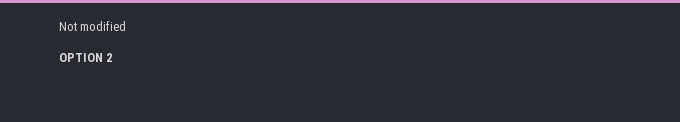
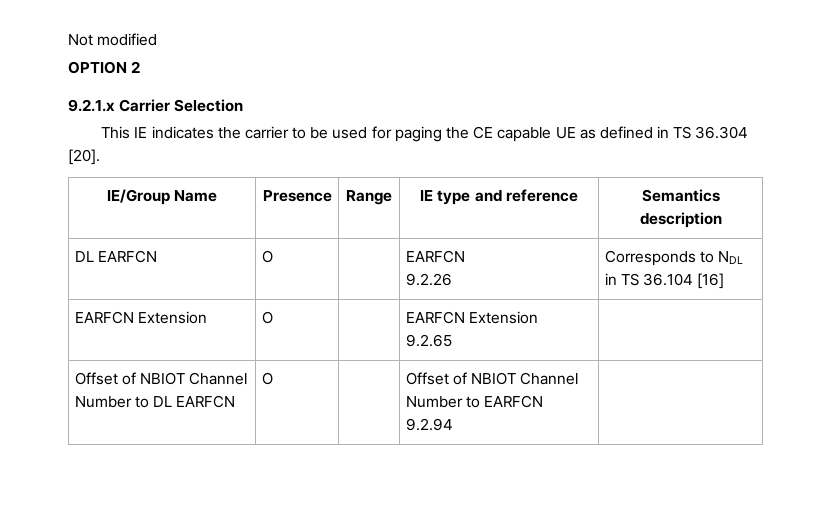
(113, 57) none -> [68,99,244,112] [101,126,749,142] [68,149,100,165] [106,189,218,205] [262,190,332,202] [346,190,392,205] [420,189,578,205] [641,189,720,202] [639,212,722,228] [74,250,157,263] [261,250,273,263] [405,250,465,263] [405,273,452,286] [604,250,743,266] [604,273,725,289] [74,311,207,324] [261,311,273,324] [405,311,538,324] [405,334,452,347] [74,372,248,385] [74,395,236,408] [261,372,273,385] [405,372,579,385] [405,395,543,408] [405,418,453,431] // 9.2.1.x Carrier Selection // This IE indicates the carrier to be used for paging the CE capable UE as defined in TS 36.304 [20]. // IE/Group Name | Presence | Range | IE type and reference | Semantics description // DL EARFCN | O | | EARFCN // 9.2.26 | Corresponds to NDL in TS 36.104 [16] // EARFCN Extension | O | | EARFCN Extension // 9.2.65 | // Offset of NBIOT Channel Number to DL EARFCN | O | | Offset of NBIOT Channel Number to EARFCN 9.2.94 |

